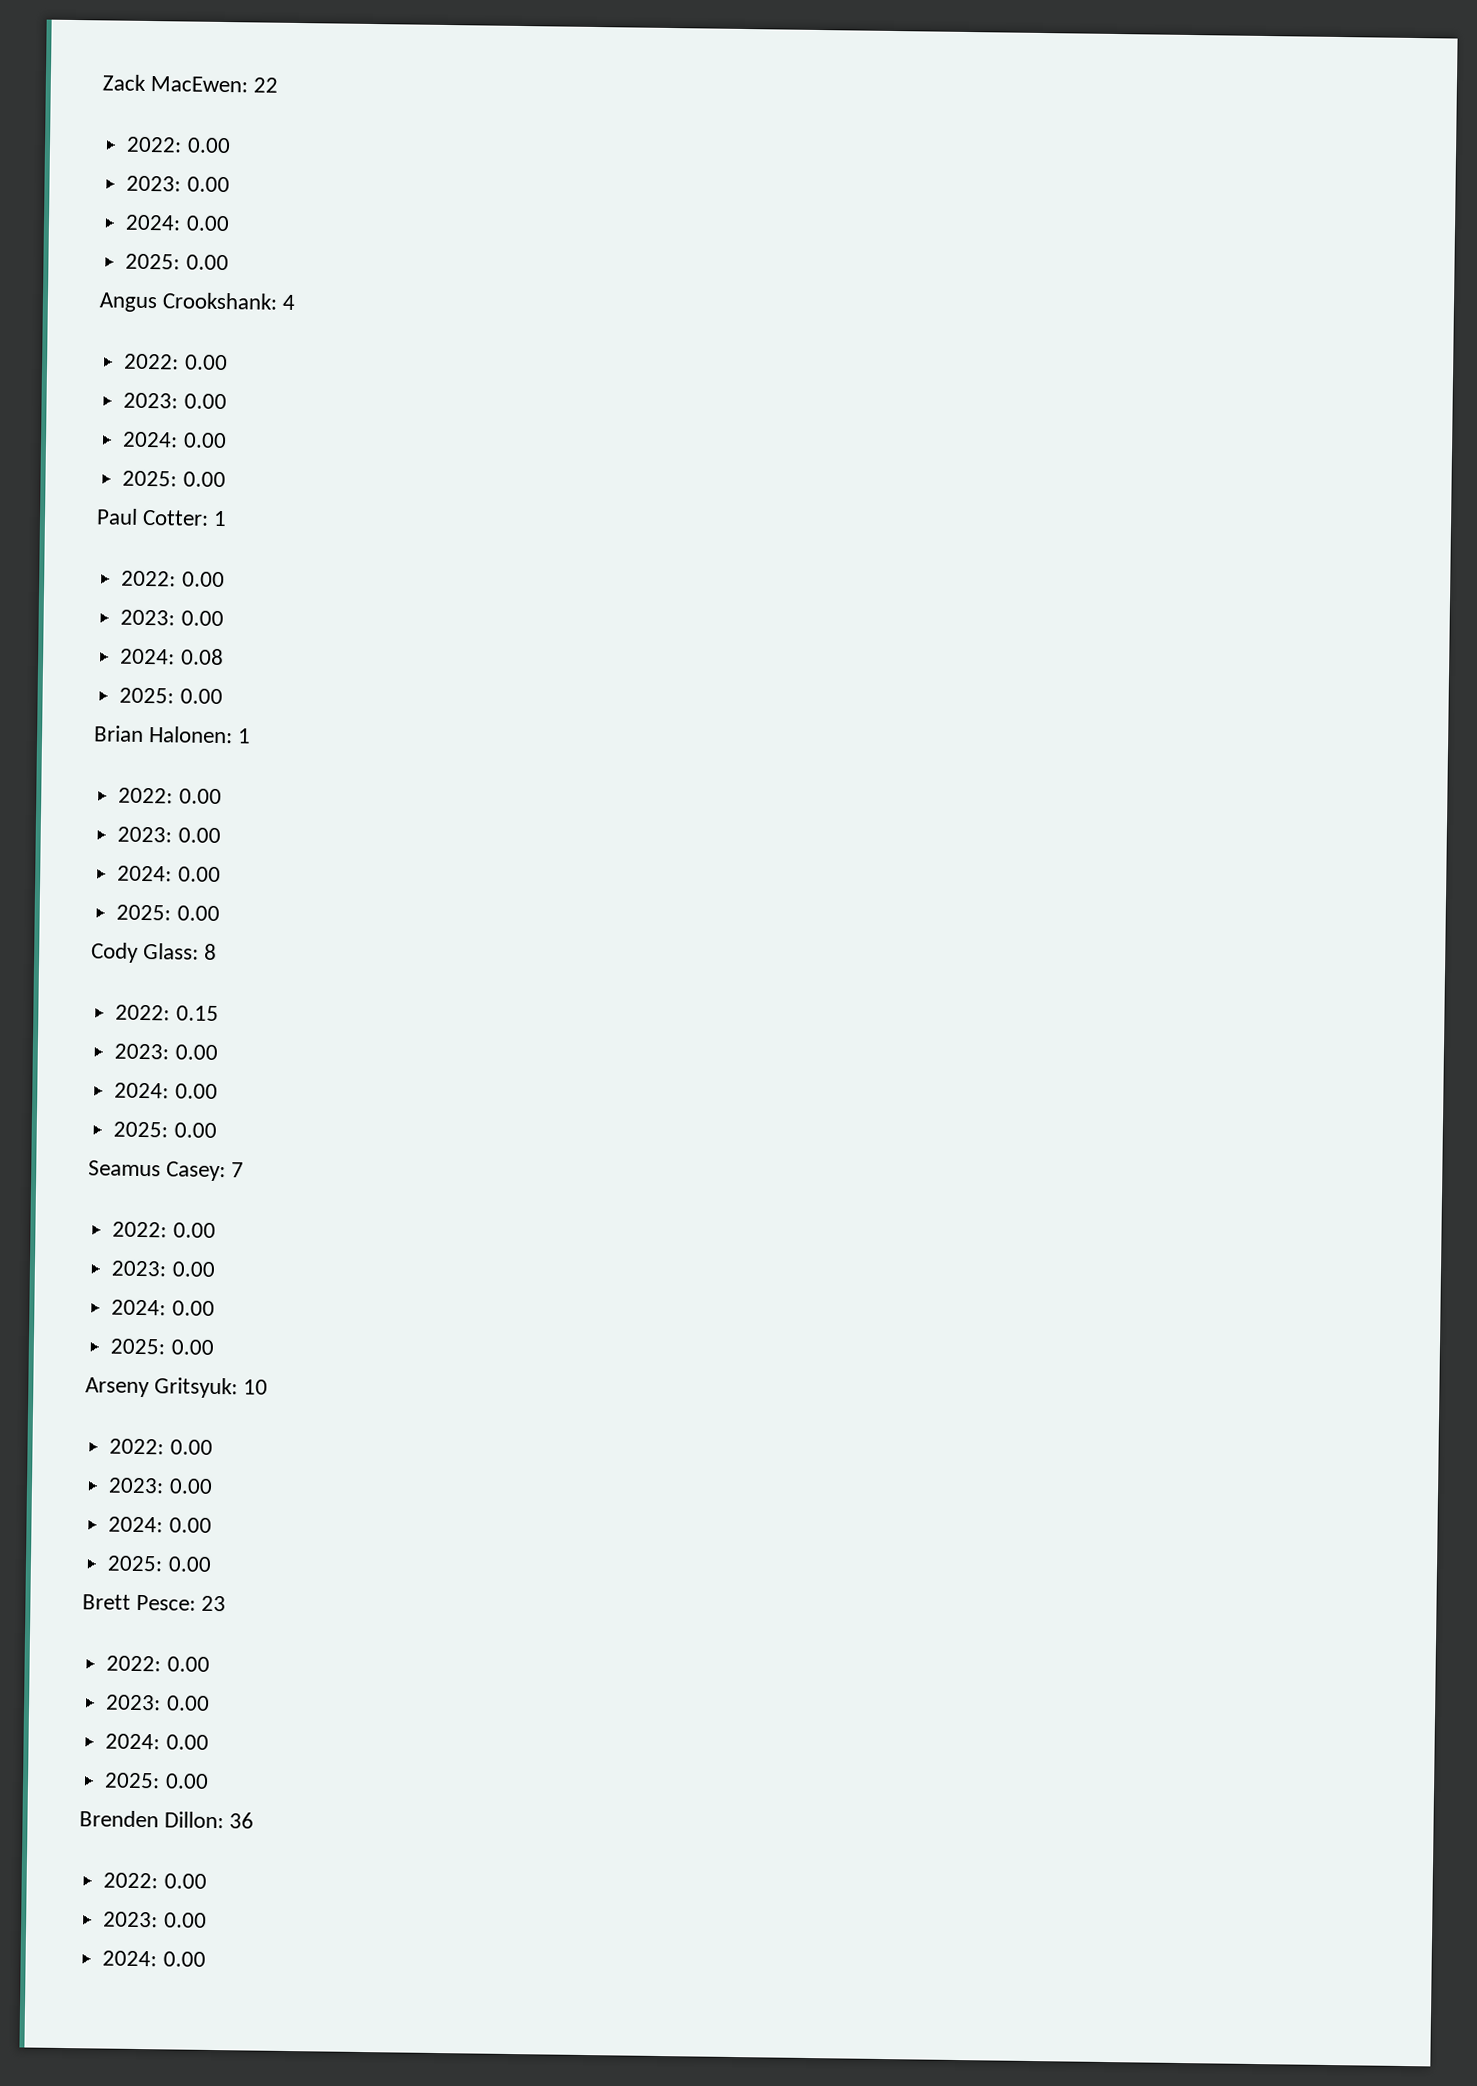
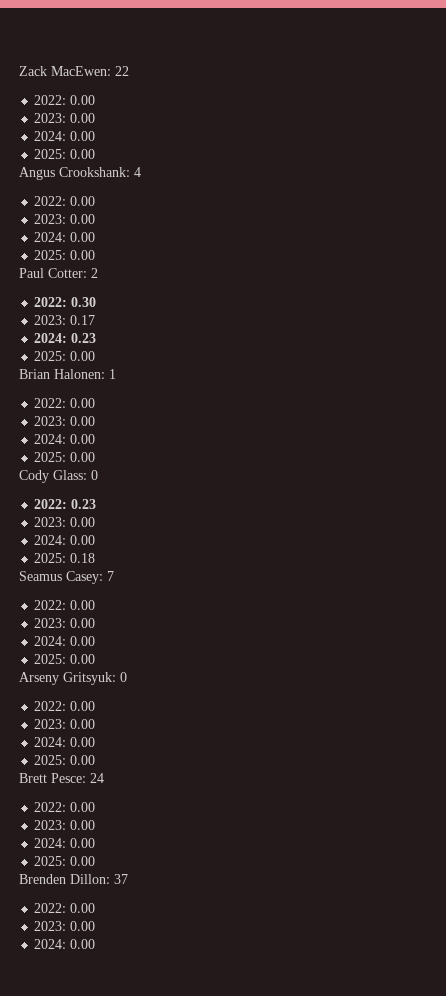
[213,510,228,527] [121,570,225,588] [120,609,224,627] [120,648,224,666] 1 // 2022: 0.00 // 2023: 0.00 // 2024: 0.08 -> [91,268,98,278] [34,297,97,307] [34,315,96,325] [34,333,97,343] 2 // 2022: 0.30 // 2023: 0.17 // 2024: 0.23
[204,943,218,960] [115,1004,219,1022] [114,1043,218,1061] [114,1082,218,1099] [113,1121,217,1138] 8 // 2022: 0.15 // 2023: 0.00 // 2024: 0.00 // 2025: 0.00 -> [91,470,98,480] [34,499,97,509] [34,517,96,527] [34,535,96,545] [34,553,96,563] 0 // 2022: 0.23 // 2023: 0.00 // 2024: 0.00 // 2025: 0.18
[243,1379,269,1395] 10 -> [120,672,127,682] 0
[201,1595,227,1612] 23 -> [90,773,104,783] 24
[229,1812,255,1829] 36 -> [114,874,128,884] 37

